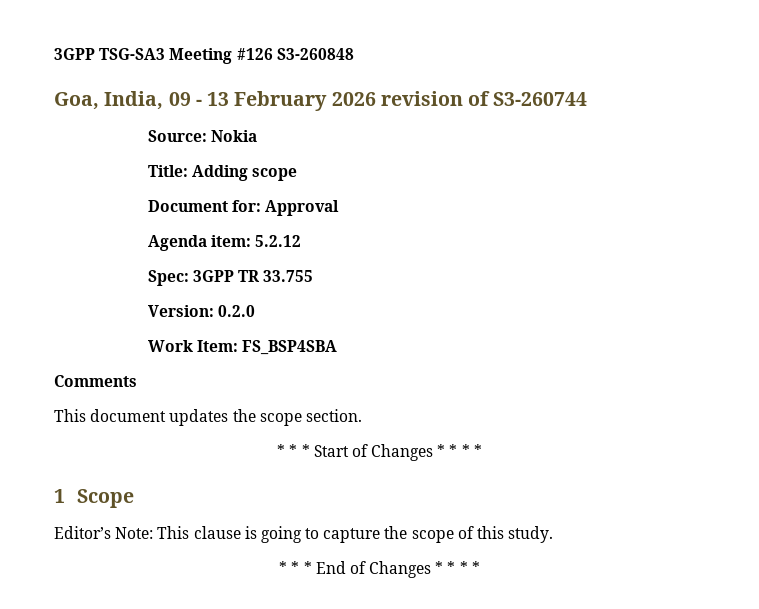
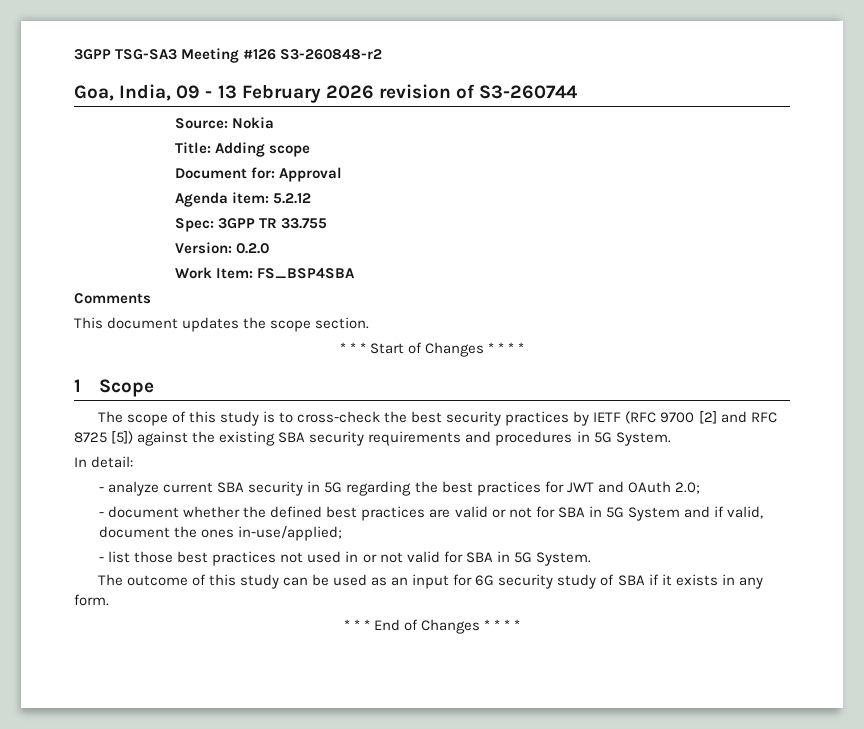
[276,48,354,60] S3-260848 -> [280,49,383,60] S3-260848-r2
[54,526,554,543] Editor’s Note: This clause is going to capture the scope of this study. -> [97,411,777,426] [74,431,671,446] [74,456,134,468] [99,481,700,496] [99,506,764,521] [99,526,343,541] [99,551,591,566] [97,574,763,589] [74,594,109,606] The scope of this study is to cross-check the best security practices by IETF (RFC 9700 [2] and RFC 8725 [5]) against the existing SBA security requirements and procedures in 5G System. // In detail: // - analyze current SBA security in 5G regarding the best practices for JWT and OAuth 2.0; // - document whether the defined best practices are valid or not for SBA in 5G System and if valid, document the ones in-use/applied; // - list those best practices not used in or not valid for SBA in 5G System. // The outcome of this study can be used as an input for 6G security study of SBA if it exists in any form.

